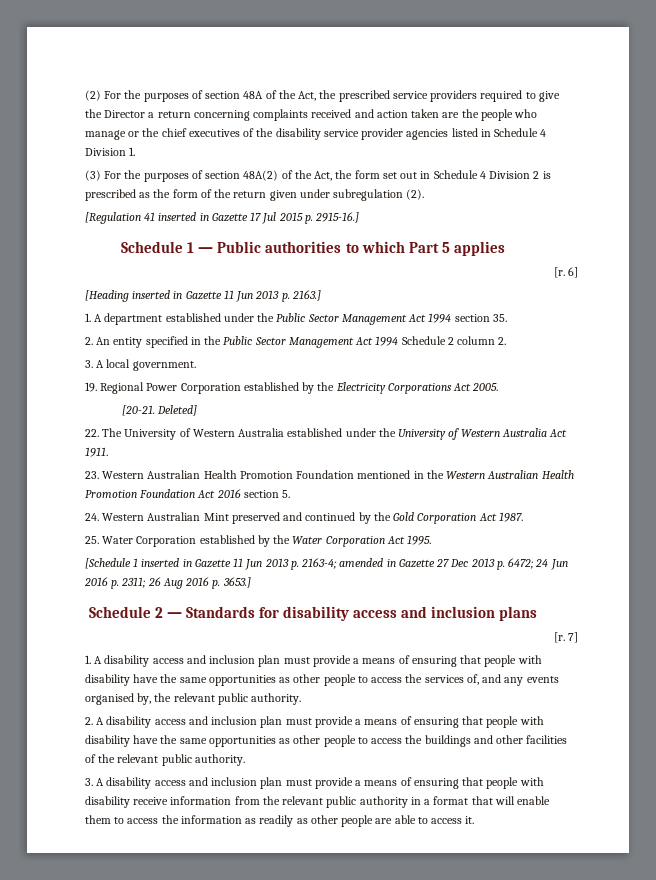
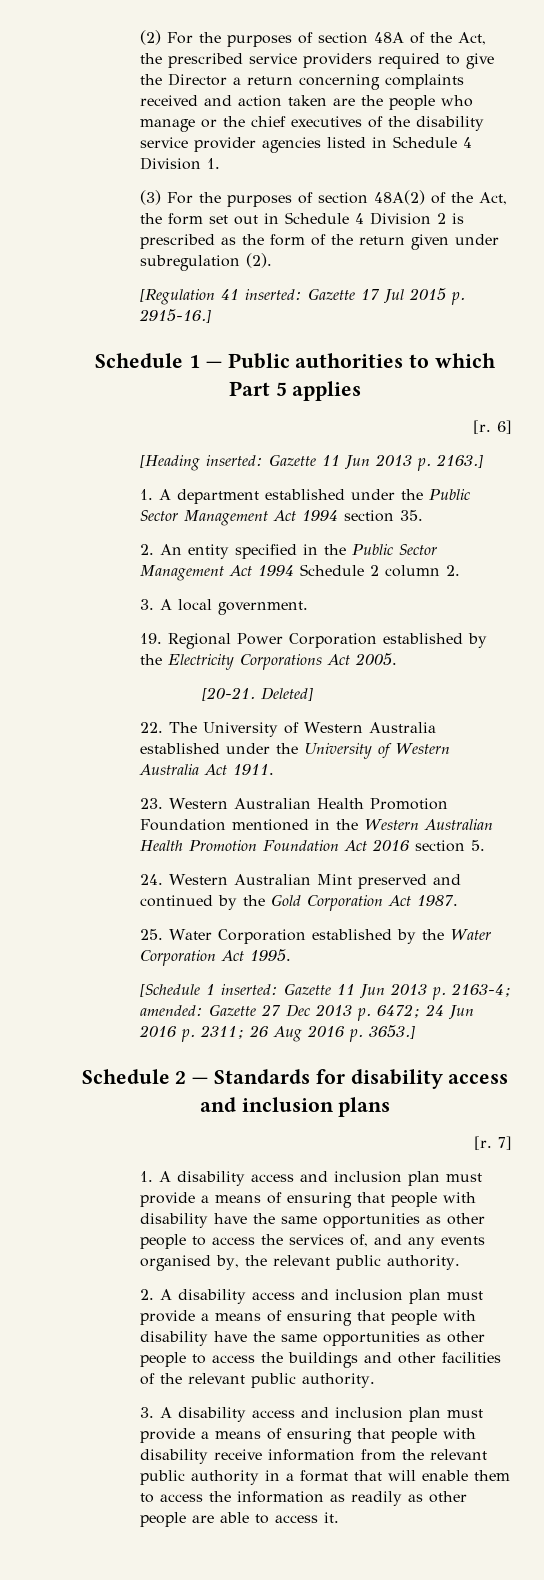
[158,212,209,221] inserted in -> [245,289,303,300] inserted:
[132,290,183,299] inserted in -> [206,455,264,466] inserted:
[141,558,192,567] inserted in -> [221,984,279,995] inserted:
[339,558,396,567] amended in -> [140,1005,204,1016] amended:

